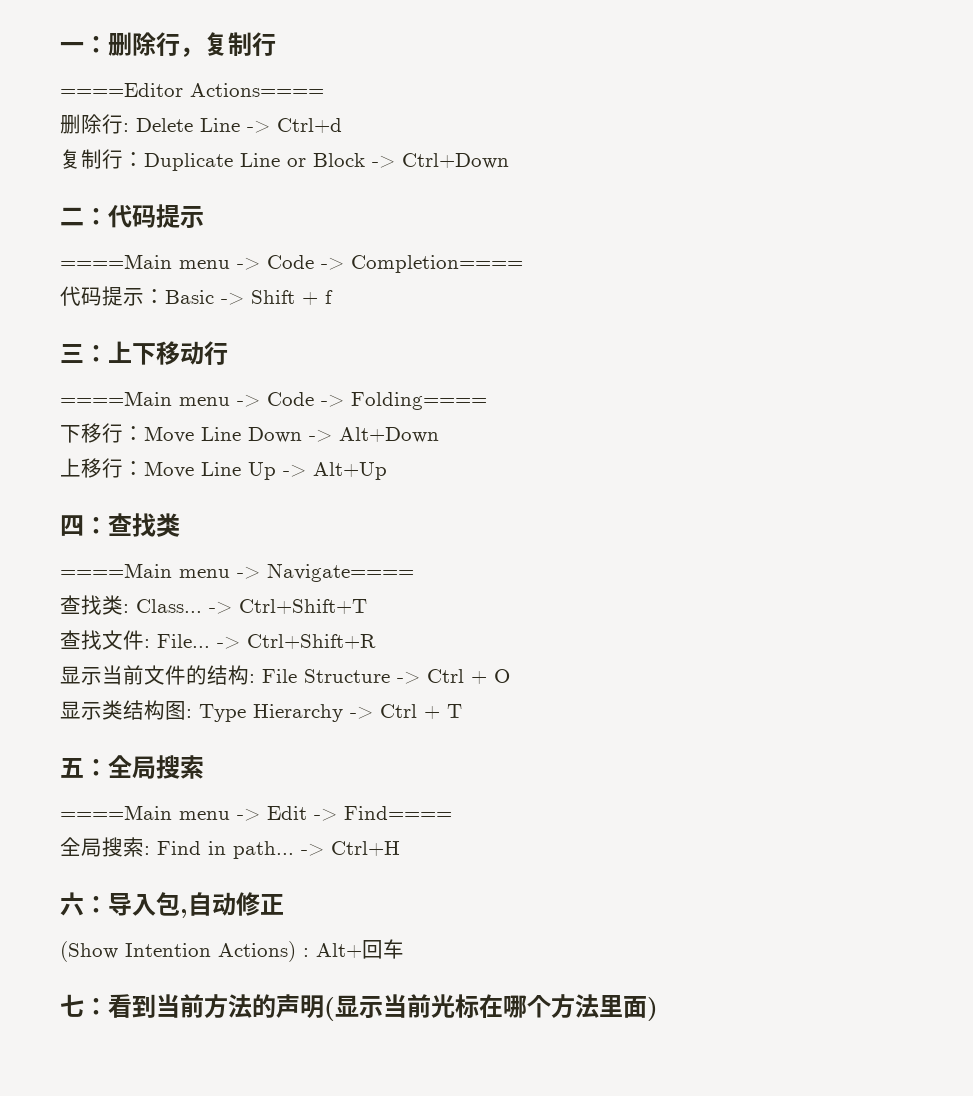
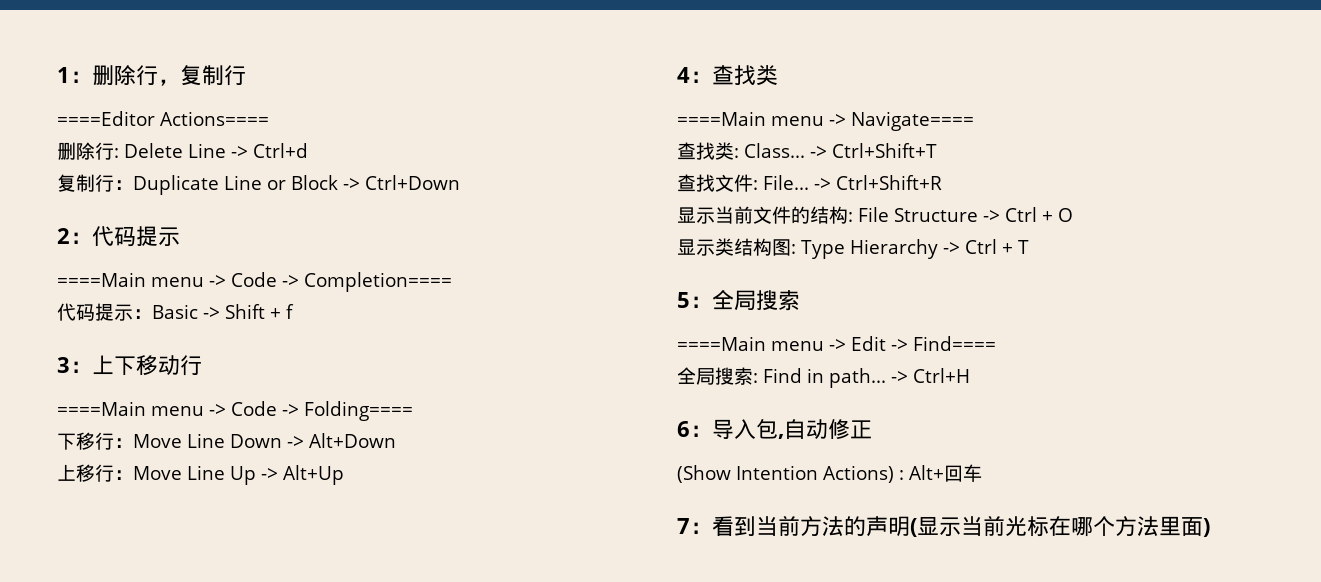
[60,42,84,53] 一 -> [57,67,70,83] 1
[60,207,84,226] 二 -> [57,228,70,244] 2
[60,344,84,363] 三 -> [57,357,70,373] 3
[60,515,84,536] 四 -> [677,67,690,83] 4
[60,758,84,778] 五 -> [677,292,690,308] 5
[60,892,84,916] 六 -> [677,421,690,437] 6
[60,994,84,1017] 七 -> [677,518,690,534] 7

